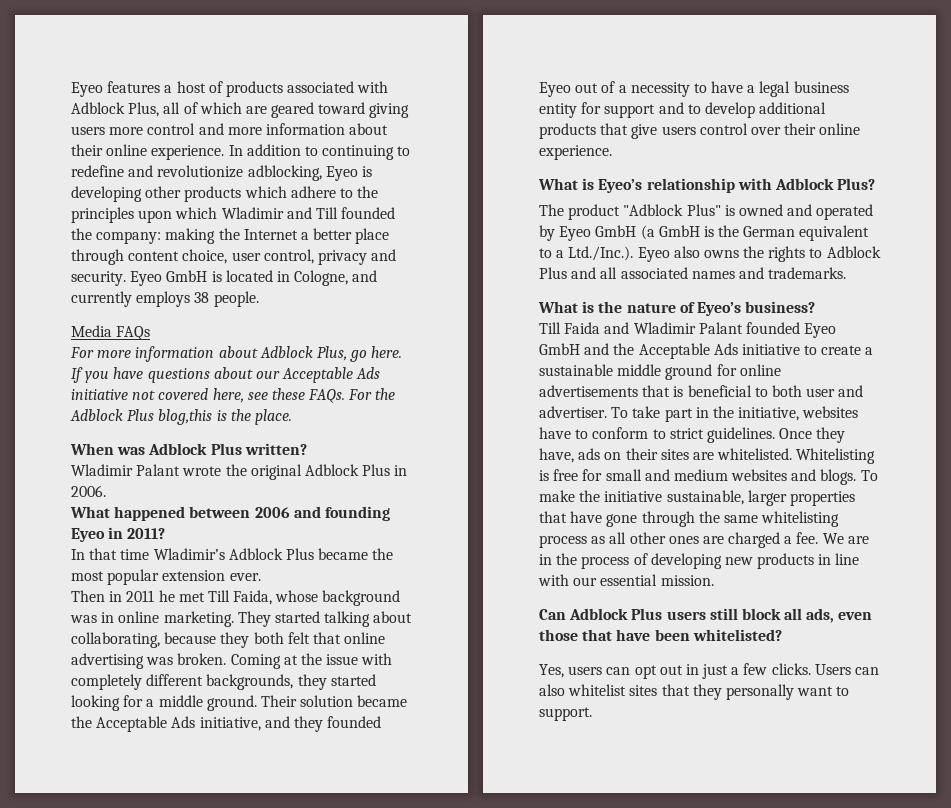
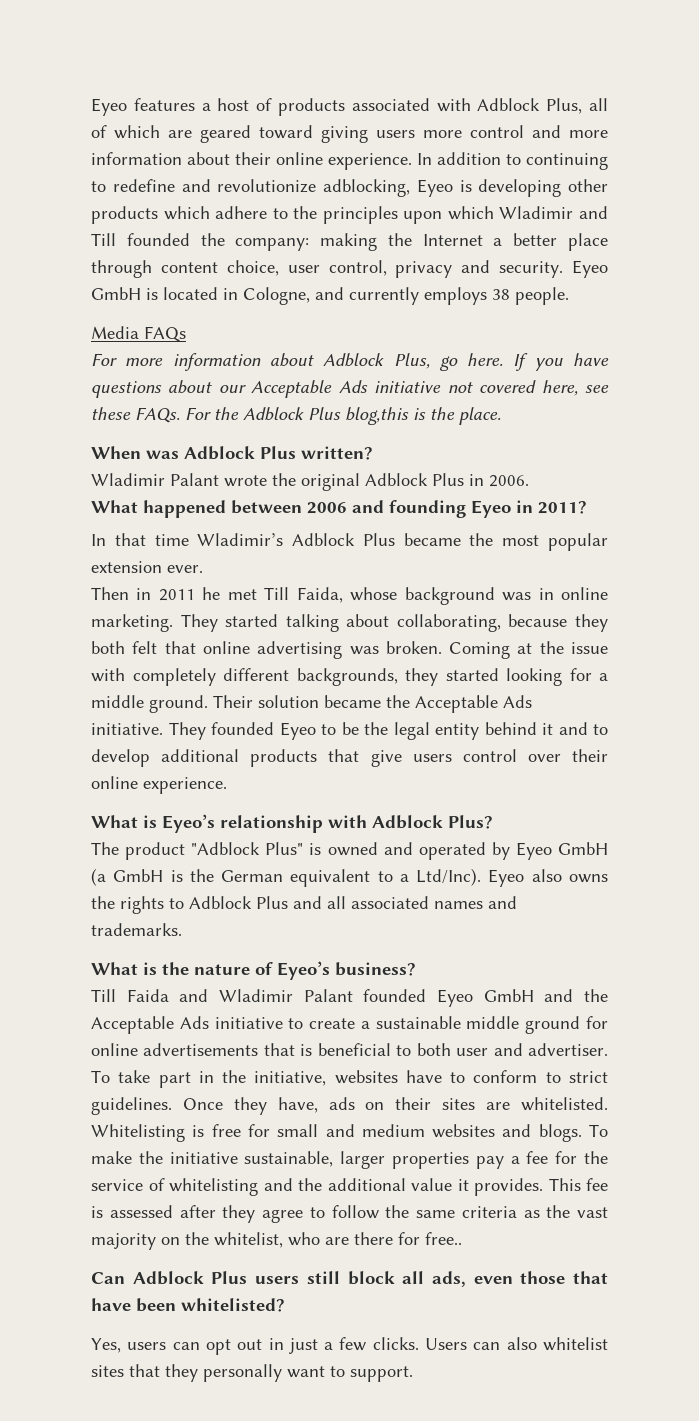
[199,716,382,732] [539,81,849,97] [539,102,656,118] initiative, and they founded Eyeo out of a necessity to have a legal business entity for support -> [91,722,553,740] initiative. They founded Eyeo to be the legal entity behind it
[568,246,634,261] Ltd./Inc.). -> [416,868,482,886] Ltd/Inc).
[539,511,840,527] [539,532,869,548] [539,553,860,569] [538,574,714,586] that have gone through the same whitelisting process as all other ones are charged a fee. We are in the process of developing new products in line with our essential mission. -> [475,1151,609,1169] [91,1178,608,1196] [91,1205,608,1223] [91,1232,462,1250] pay a fee for the service of whitelisting and the additional value it provides. This fee is assessed after they agree to follow the same criteria as the vast majority on the whitelist, who are there for free..

